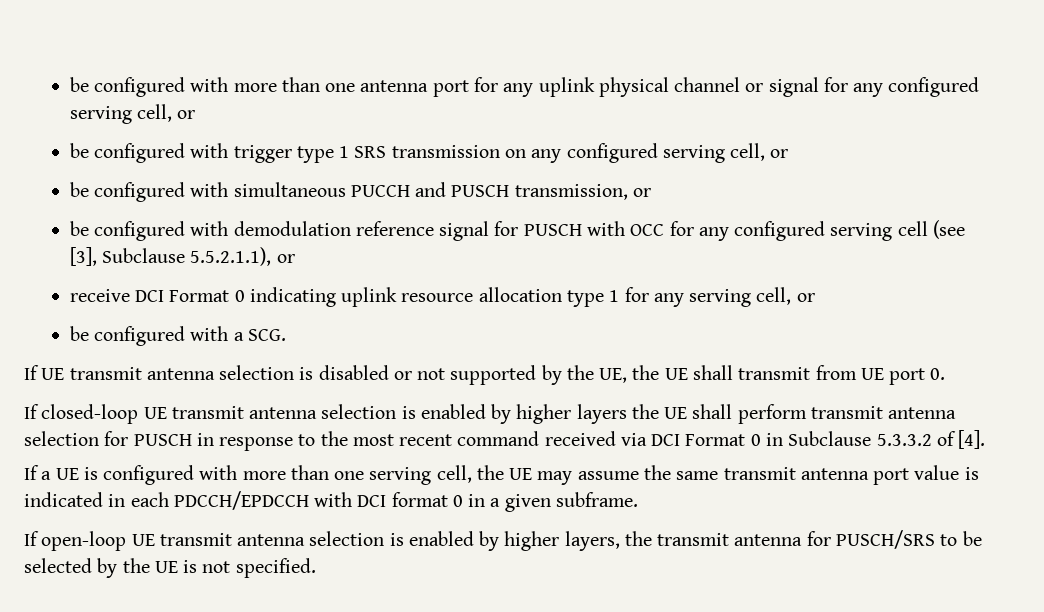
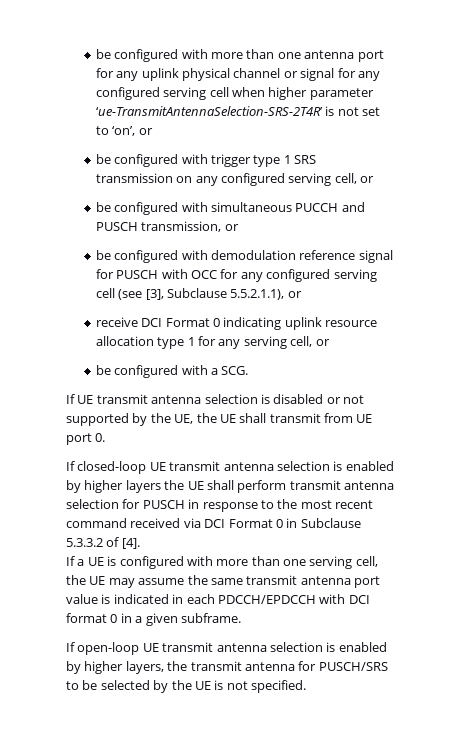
[137,104,173,122] cell, -> [209,87,374,100] [95,106,381,116] [95,126,136,136] cell when higher parameter ‘ue-TransmitAntennaSelection-SRS-2T4R’ is not set to ‘on’,

